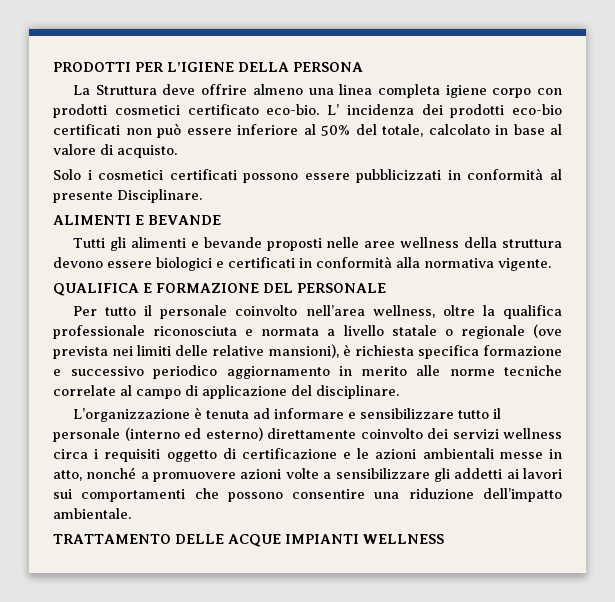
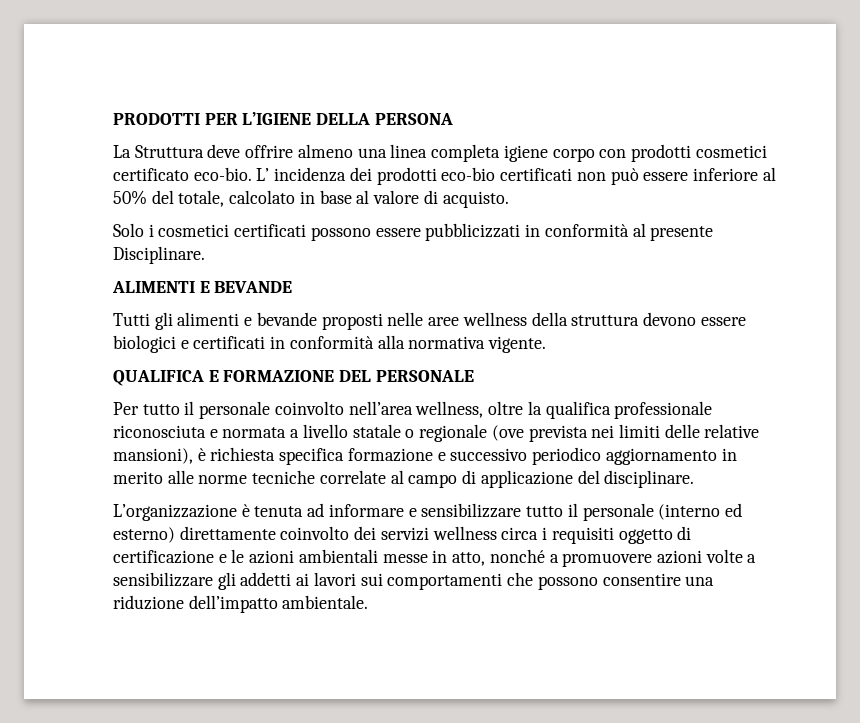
[53,534,444,547] // TRATTAMENTO DELLE ACQUE IMPIANTI WELLNESS -> (369, 602) none

